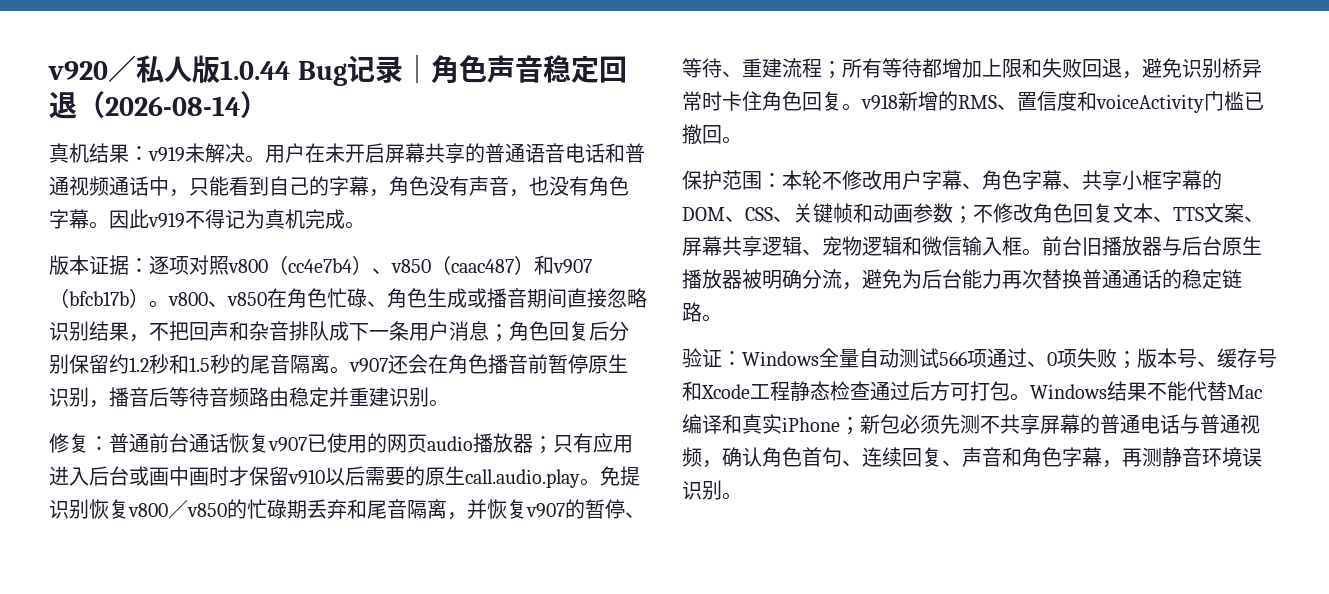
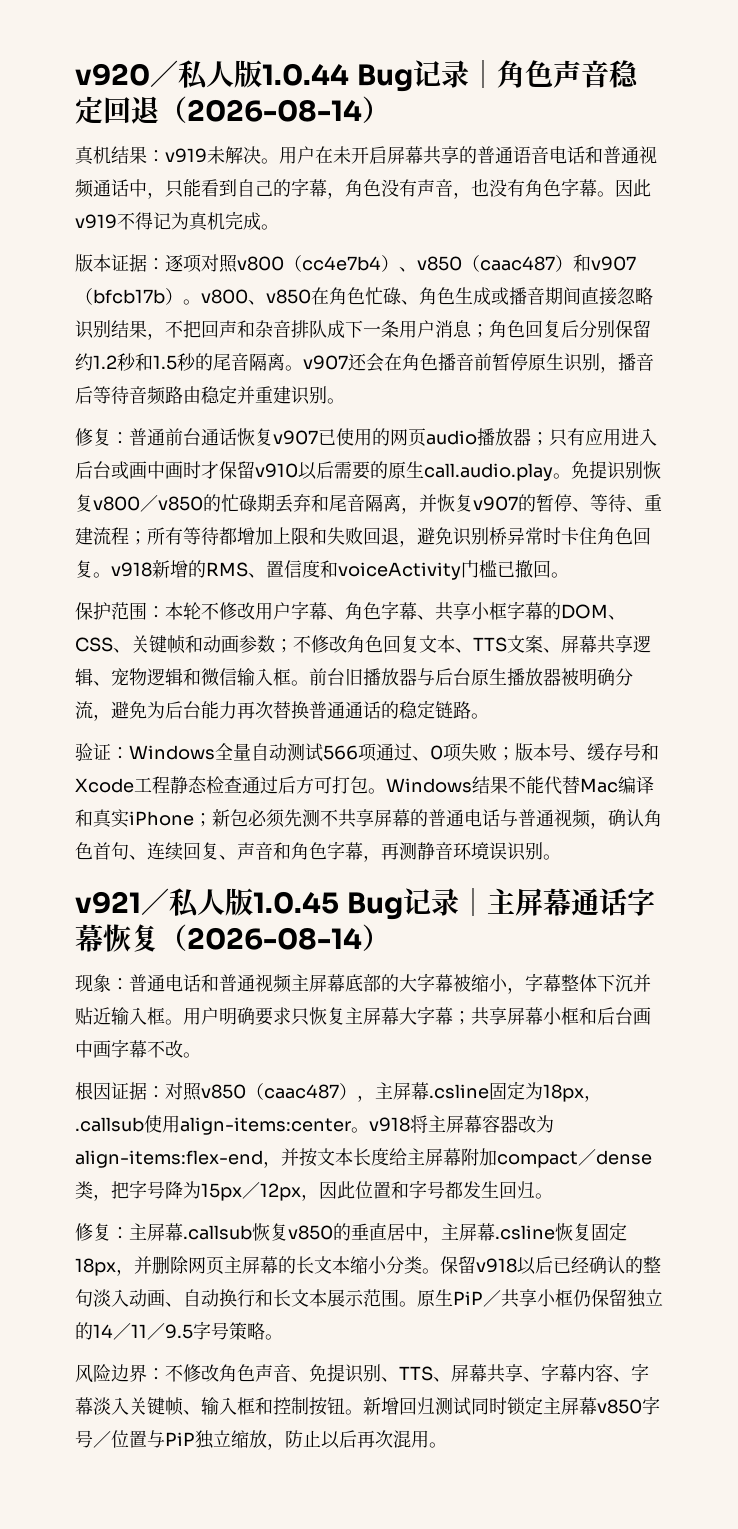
(742, 496) none -> [75,888,655,920] [75,924,390,952] [75,973,651,994] [75,1006,651,1026] [75,1039,201,1058] [75,1081,602,1102] [75,1115,554,1135] [75,1148,652,1168] [75,1180,553,1201] [75,1222,627,1243] [75,1256,661,1276] [75,1289,663,1308] [75,1321,283,1340] [75,1363,649,1383] [75,1396,660,1416] [75,1430,447,1450] // v921／私人版1.0.45 Bug记录｜主屏幕通话字幕恢复（2026-08-14） // 现象：普通电话和普通视频主屏幕底部的大字幕被缩小，字幕整体下沉并贴近输入框。用户明确要求只恢复主屏幕大字幕；共享屏幕小框和后台画中画字幕不改。 // 根因证据：对照v850（caac487），主屏幕.csline固定为18px，.callsub使用align-items:center。v918将主屏幕容器改为align-items:flex-end，并按文本长度给主屏幕附加compact／dense类，把字号降为15px／12px，因此位置和字号都发生回归。 // 修复：主屏幕.callsub恢复v850的垂直居中，主屏幕.csline恢复固定18px，并删除网页主屏幕的长文本缩小分类。保留v918以后已经确认的整句淡入动画、自动换行和长文本展示范围。原生PiP／共享小框仍保留独立的14／11／9.5字号策略。 // 风险边界：不修改角色声音、免提识别、TTS、屏幕共享、字幕内容、字幕淡入关键帧、输入框和控制按钮。新增回归测试同时锁定主屏幕v850字号／位置与PiP独立缩放，防止以后再次混用。

